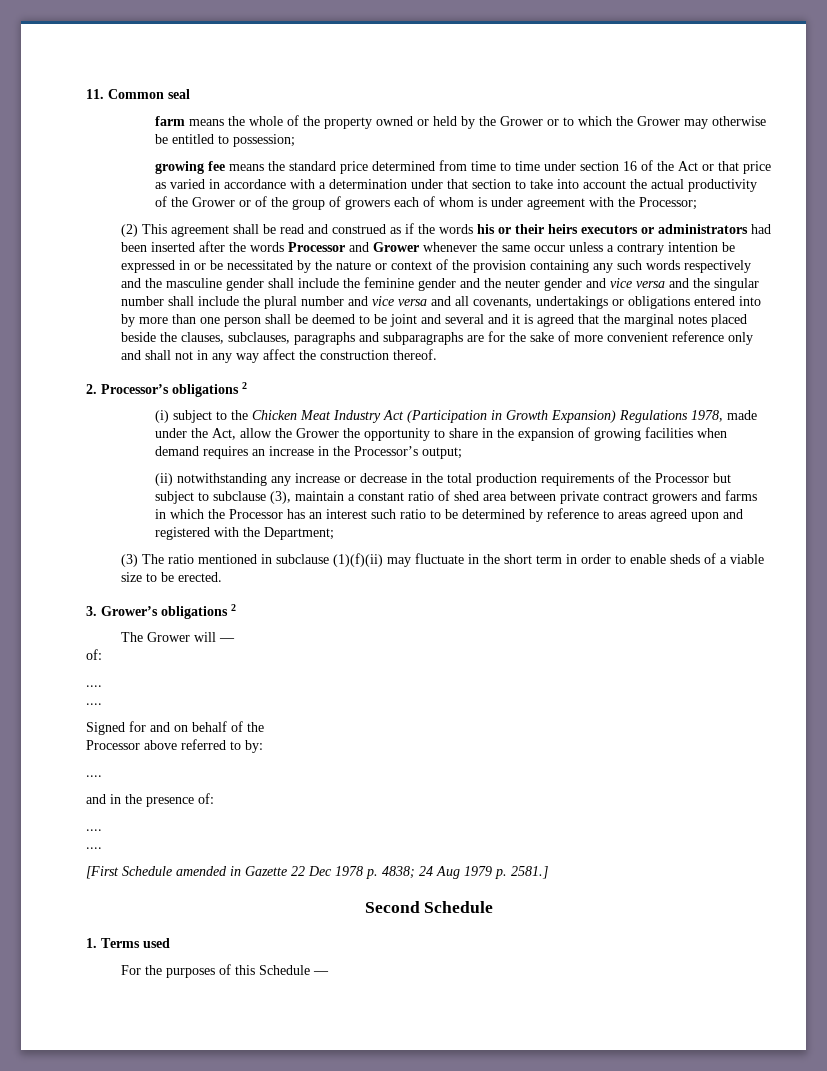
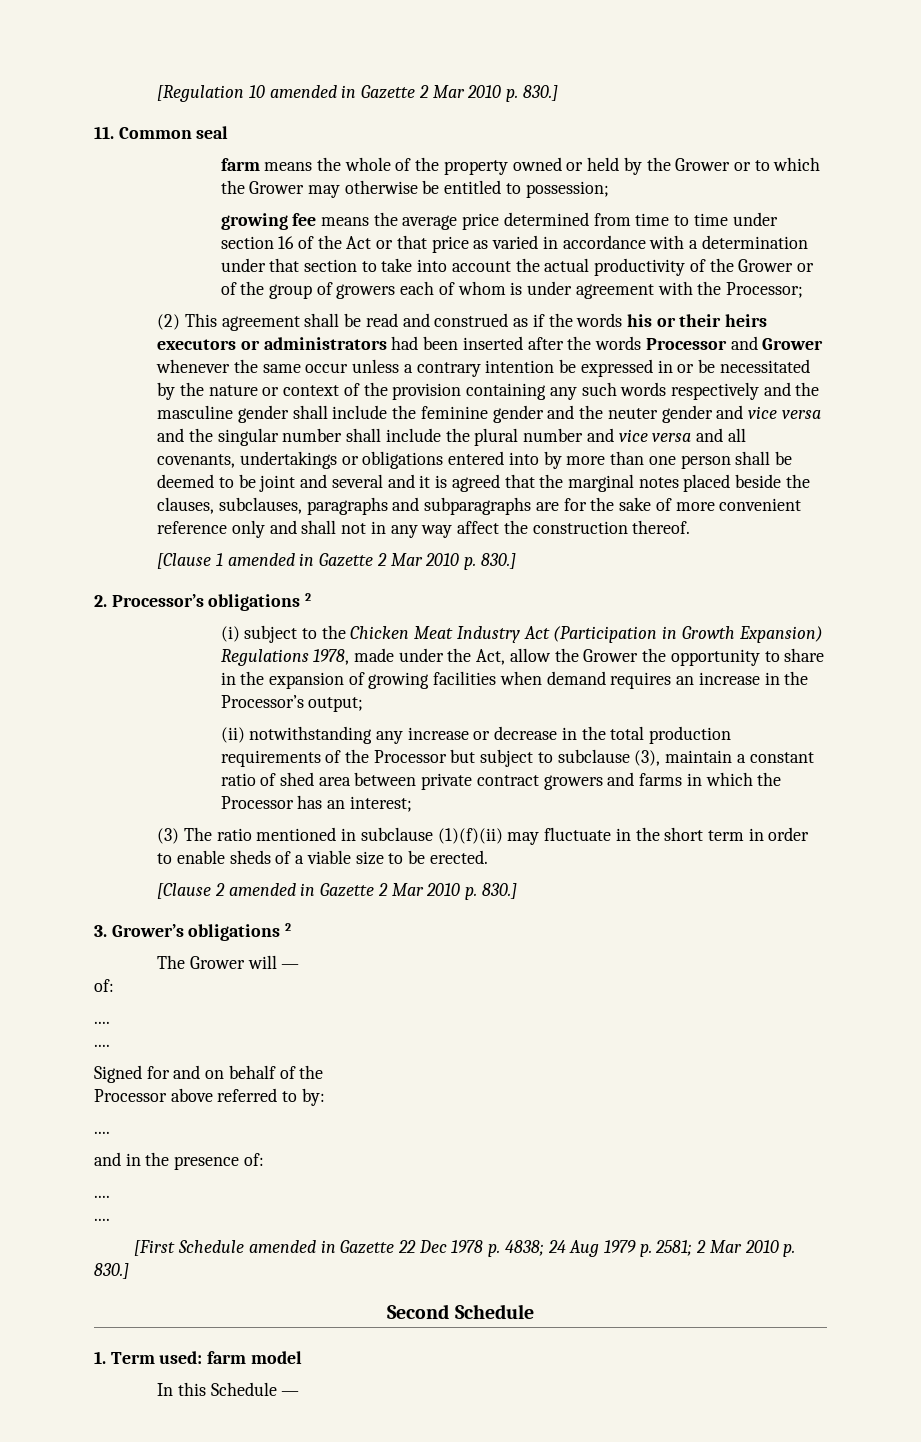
(86, 94) none -> [157,85,558,102] [Regulation 10 amended in Gazette 2 Mar 2010 p. 830.] //
[289,161,337,171] standard -> [402,215,458,230] average
(437, 354) none -> [157,553,516,570] // [Clause 1 amended in Gazette 2 Mar 2010 p. 830.]
[326,508,744,522] [155,527,335,540] interest such ratio to be determined by reference to areas agreed upon and registered with the Department; -> [349,796,412,812] interest;
(222, 577) none -> [157,883,517,900] // [Clause 2 amended in Gazette 2 Mar 2010 p. 830.]
[511,866,548,879] [364,901,494,913] [86,938,170,948] [120,964,231,978] 2581.] // Second Schedule // 1. Terms used // For the purposes of -> [655,1240,796,1257] [94,1263,129,1279] [387,1304,534,1319] [94,1351,302,1364] [157,1383,174,1396] 2581; 2 Mar 2010 p. 830.] // Second Schedule // 1. Term used: farm model // In

